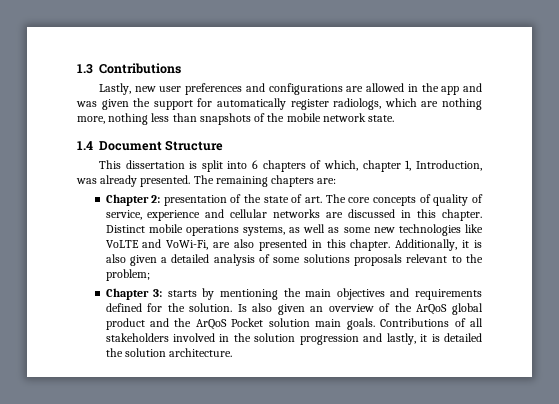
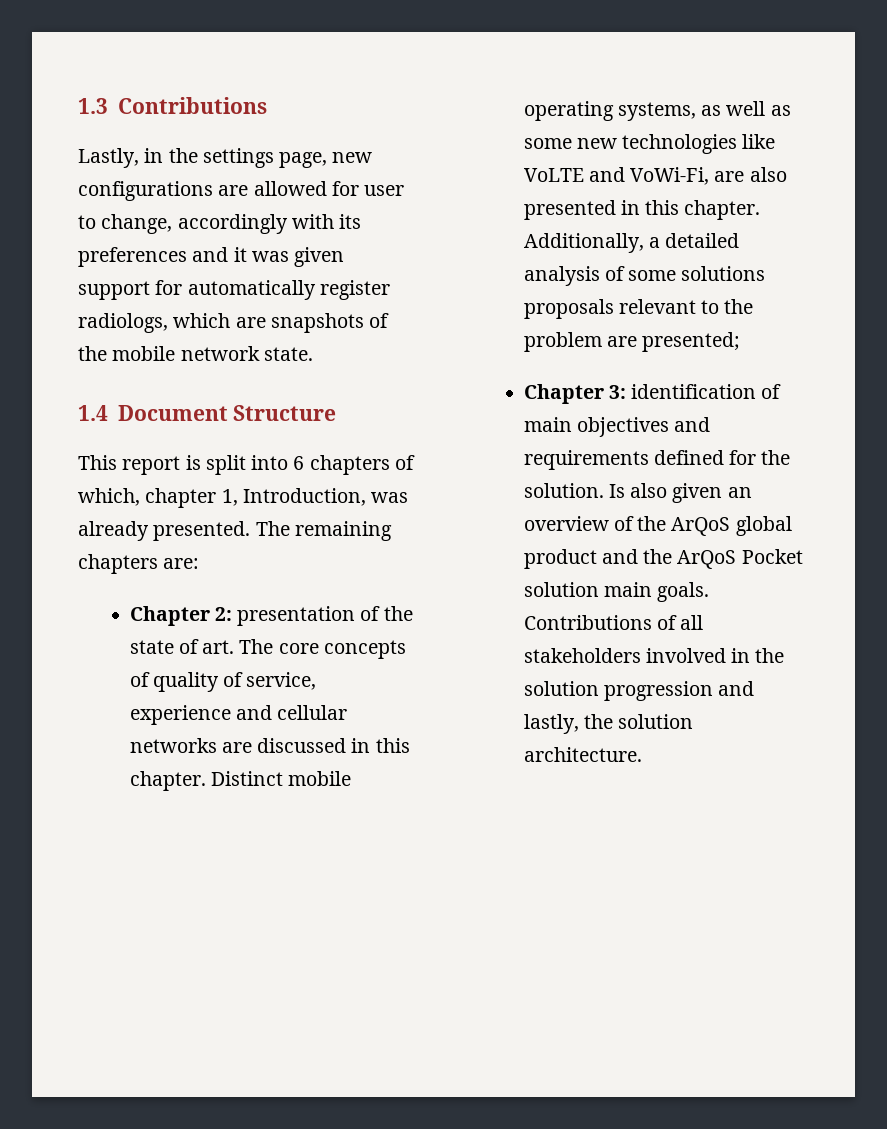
[134,83,483,95] new user preferences and configurations are allowed in the app and -> [144,148,373,168] [78,181,405,201] [78,214,362,234] [78,247,247,267] in the settings page, new configurations are allowed for user to change, accordingly with its preferences and it
[133,98,151,107] the -> (345, 257) none
[442,98,483,110] [77,113,197,125] nothing more, nothing less than -> (266, 322) none
[125,160,185,169] dissertation -> [122,456,181,475] report
[185,225,239,236] operations -> [523,101,614,121] operating
[462,240,482,248] [105,254,157,266] it is also given -> (644, 243) none
[105,269,150,281] problem; -> [523,332,741,352] problem are presented;
[167,288,301,300] starts by mentioning the -> [631,384,782,399] identification of
[420,333,482,342] it is detailed -> (579, 724) none

